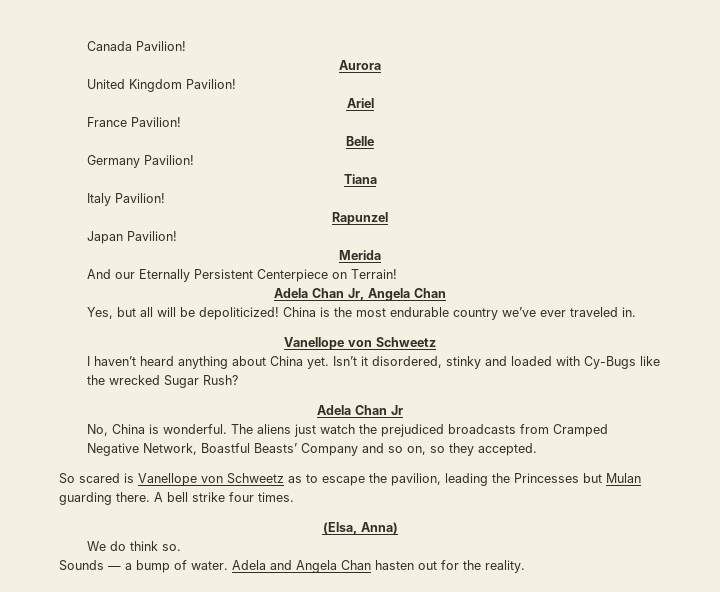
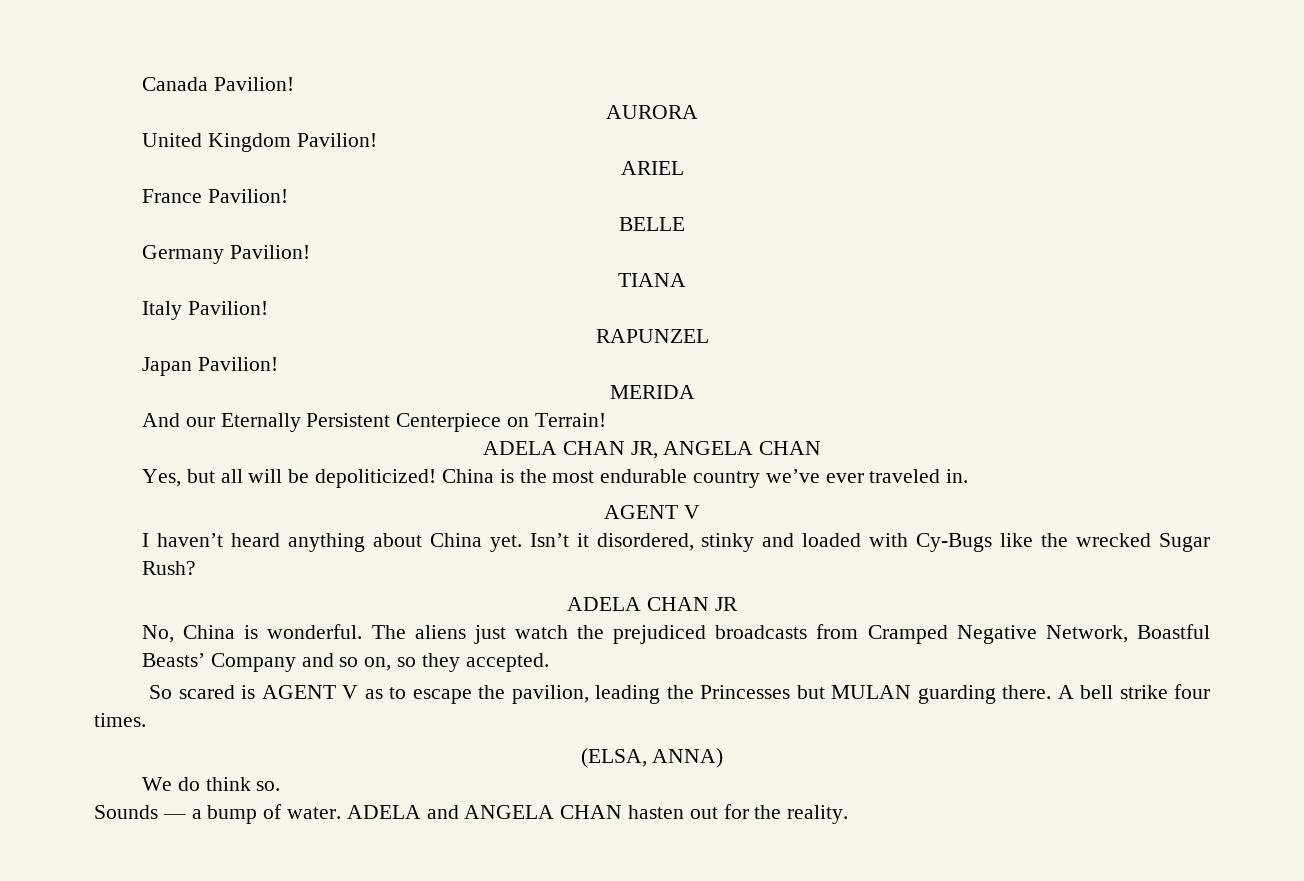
[339,60,381,70] Aurora -> [606,105,698,119] AURORA
[346,98,374,108] Ariel -> [620,161,684,175] ARIEL
[346,136,374,146] Belle -> [619,217,685,231] BELLE
[343,174,377,184] Tiana -> [618,273,686,287] TIANA
[332,212,388,225] Rapunzel -> [595,329,709,343] RAPUNZEL
[339,250,381,260] Merida -> [609,385,695,399] MERIDA
[274,288,446,301] Adela Chan Jr, Angela Chan -> [482,441,822,459] ADELA CHAN JR, ANGELA CHAN
[284,337,436,350] Vanellope von Schweetz -> [604,505,700,519] AGENT V
[317,405,403,415] Adela Chan Jr -> [567,597,738,611] ADELA CHAN JR
[138,473,284,486] Vanellope von Schweetz -> [261,685,359,699] AGENT V
[606,473,641,483] Mulan -> [831,685,912,699] MULAN
[322,522,398,535] (Elsa, Anna) -> [580,748,724,768] (ELSA, ANNA)
[232,560,371,573] Adela and Angela Chan -> [346,805,623,819] ADELA and ANGELA CHAN

